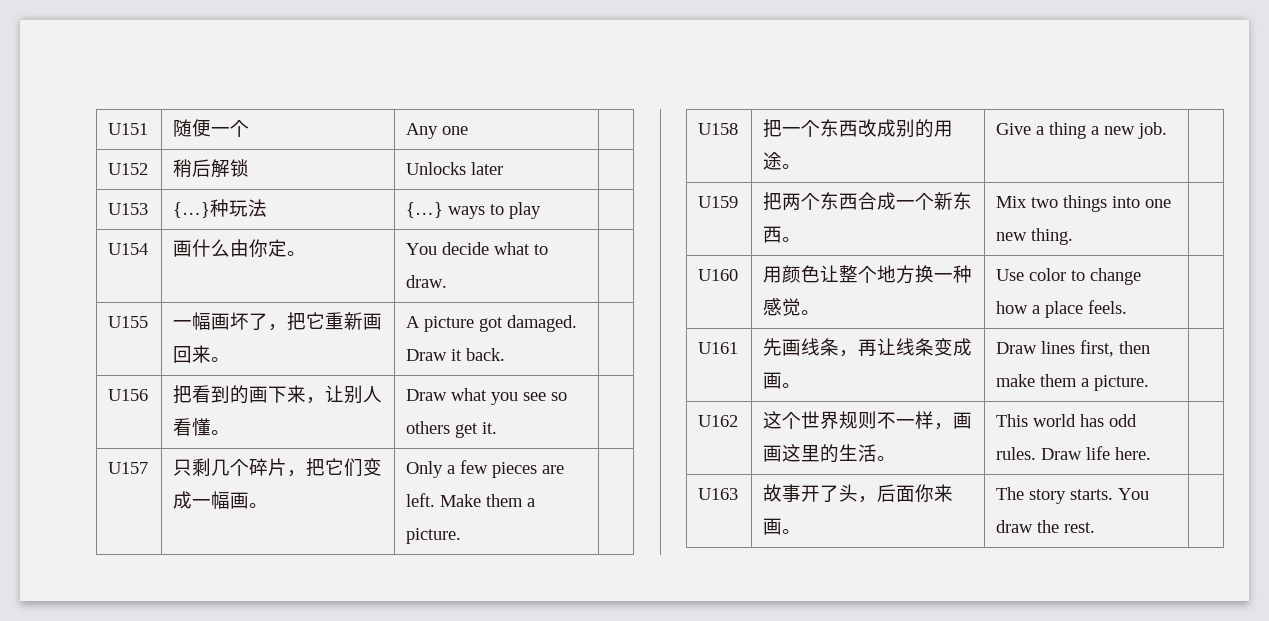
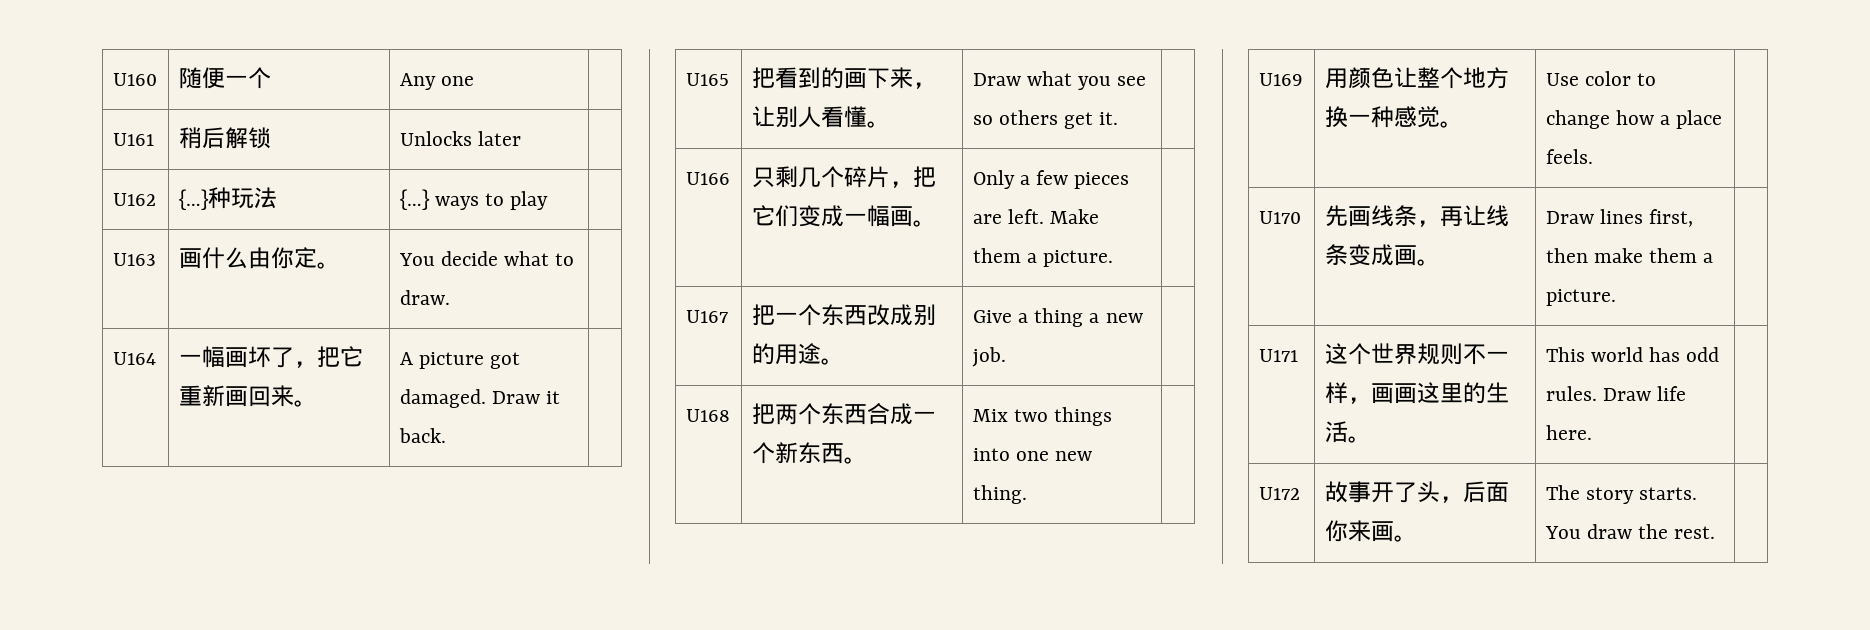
[108,123,149,135] U151 -> [112,73,157,86] U160
[108,163,149,175] U152 -> [112,133,154,146] U161
[108,203,149,215] U153 -> [112,193,156,206] U162
[108,243,149,255] U154 -> [112,253,156,266] U163
[108,316,149,328] U155 -> [112,352,156,365] U164
[108,389,149,401] U156 -> [685,73,729,86] U165
[108,462,149,474] U157 -> [685,172,730,185] U166
[698,123,739,135] U158 -> [685,310,728,323] U167
[698,196,739,208] U159 -> [685,409,730,422] U168
[698,269,739,281] U160 -> [1258,73,1303,86] U169
[698,342,739,354] U161 -> [1258,211,1301,224] U170
[698,415,739,427] U162 -> [1258,349,1298,362] U171
[698,488,739,500] U163 -> [1258,487,1300,500] U172

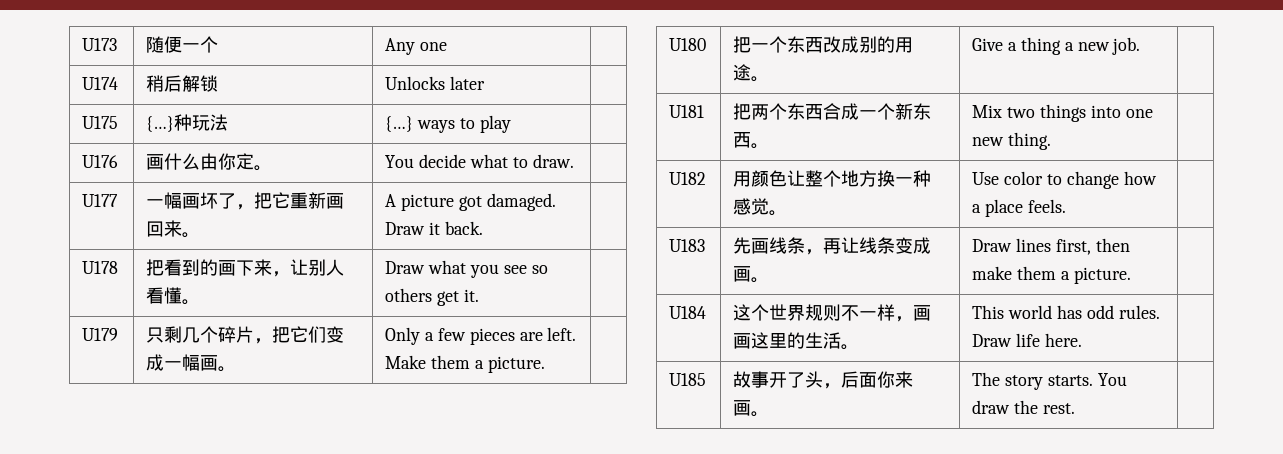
[112,73,157,86] U160 -> [82,38,118,51] U173
[112,133,154,146] U161 -> [82,77,119,90] U174
[112,193,156,206] U162 -> [82,116,119,129] U175
[112,253,156,266] U163 -> [82,155,119,168] U176
[112,352,156,365] U164 -> [82,194,119,207] U177
[685,73,729,86] U165 -> [82,261,119,274] U178
[685,172,730,185] U166 -> [82,328,119,341] U179
[685,310,728,323] U167 -> [669,38,707,51] U180
[685,409,730,422] U168 -> [669,105,705,118] U181
[1258,73,1303,86] U169 -> [669,172,707,185] U182
[1258,211,1301,224] U170 -> [669,239,706,252] U183
[1258,349,1298,362] U171 -> [669,306,707,319] U184
[1258,487,1300,500] U172 -> [669,373,707,386] U185

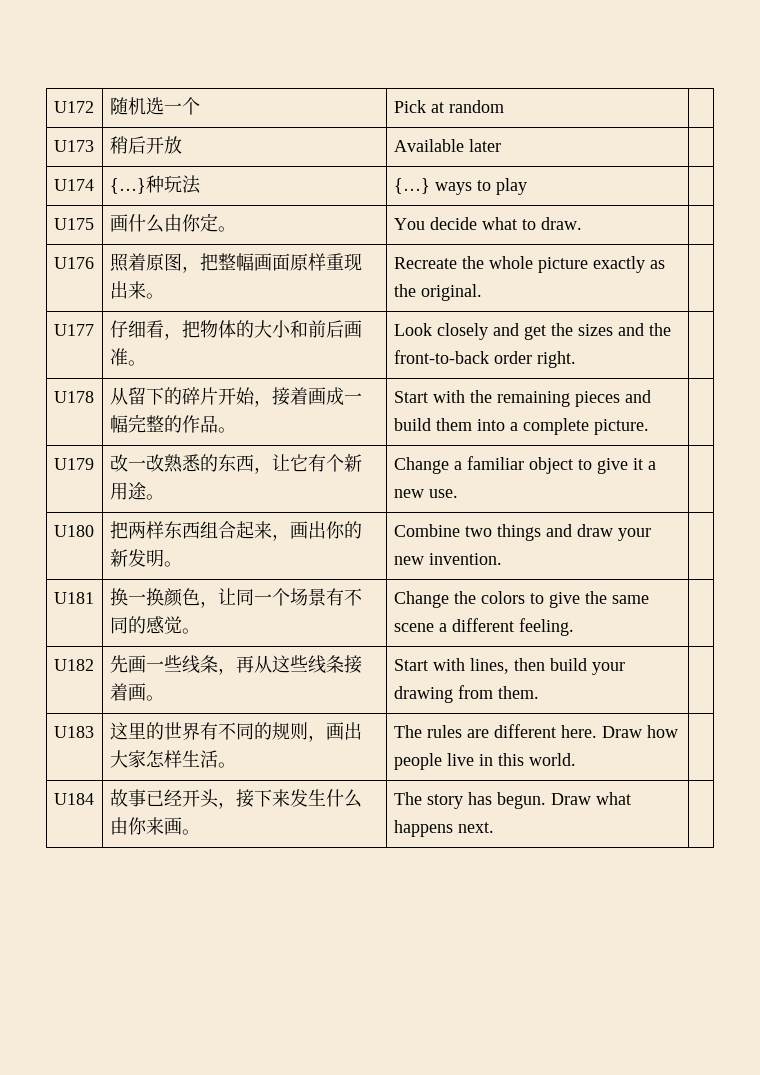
[82,38,118,51] U173 -> [53,101,94,113] U172
[164,36,183,53] 便 -> [127,97,164,115] 机选
[385,38,448,55] [82,77,119,90] [146,75,219,92] [385,76,486,90] [82,116,119,129] Any one | // U174 | 稍后解锁 | Unlocks later | // U175 -> [393,100,504,113] [53,140,94,152] [109,136,182,154] [393,139,501,152] [53,179,94,191] Pick at random | // U173 | 稍后开放 | Available later | // U174
[82,155,119,168] U176 -> [53,218,94,230] U175
[82,194,119,207] [146,192,345,210] [146,220,201,238] [385,193,556,211] [385,221,483,235] [82,261,119,274] [146,259,345,277] [146,287,201,305] [385,260,548,278] [385,288,479,306] [82,328,119,341] [146,326,345,344] [146,354,237,372] [385,327,577,345] [385,355,545,373] [669,38,707,51] [733,36,914,53] [733,64,770,82] [972,37,1141,55] [669,105,705,118] [733,103,932,120] [733,132,770,149] [972,104,1153,122] [972,132,1052,150] [669,172,707,185] [733,170,932,187] [733,198,788,216] [972,171,1157,189] [972,199,1066,217] [669,239,706,252] [733,237,932,255] [733,266,770,283] [972,238,1130,255] [972,266,1131,284] [669,306,707,319] [733,304,932,322] [733,332,860,350] [972,305,1160,319] [972,333,1082,347] [669,373,707,386] [733,371,914,389] [733,400,770,417] [972,372,1127,390] [972,400,1075,414] U177 | 一幅画坏了，把它重新画回来。 | A picture got damaged. Draw it back. | // U178 | 把看到的画下来，让别人看懂。 | Draw what you see so others get it. | // U179 | 只剩几个碎片，把它们变成一幅画。 | Only a few pieces are left. Make them a picture. | // U180 | 把一个东西改成别的用途。 | Give a thing a new job. | // U181 | 把两个东西合成一个新东西。 | Mix two things into one new thing. | // U182 | 用颜色让整个地方换一种感觉。 | Use color to change how a place feels. | // U183 | 先画线条，再让线条变成画。 | Draw lines first, then make them a picture. | // U184 | 这个世界规则不一样，画画这里的生活。 | This world has odd rules. Draw life here. | // U185 | 故事开了头，后面你来画。 | The story starts. You draw the rest. -> [53,257,94,269] [109,253,362,273] [109,281,164,299] [393,256,665,273] [393,284,482,301] [53,324,94,336] [109,320,362,340] [109,348,146,366] [393,323,671,340] [393,350,576,368] [53,391,94,403] [109,387,362,407] [109,414,236,433] [393,390,651,407] [393,418,649,435] [53,458,94,470] [109,454,362,474] [109,482,164,500] [393,456,656,474] [393,489,458,498] [53,525,94,537] [109,521,362,541] [109,549,182,567] [393,524,651,541] [393,553,502,565] [53,592,94,604] [109,588,362,608] [109,616,200,634] [393,591,649,608] [393,618,574,636] [53,659,94,671] [109,655,362,675] [109,683,164,701] [393,658,625,675] [393,685,539,703] [53,726,94,738] [109,722,362,742] [109,750,236,768] [393,724,678,738] [393,753,576,770] [53,793,94,805] [109,789,362,809] [109,817,200,835] [393,792,631,809] [393,820,494,837] U176 | 照着原图，把整幅画面原样重现出来。 | Recreate the whole picture exactly as the original. | // U177 | 仔细看，把物体的大小和前后画准。 | Look closely and get the sizes and the front-to-back order right. | // U178 | 从留下的碎片开始，接着画成一幅完整的作品。 | Start with the remaining pieces and build them into a complete picture. | // U179 | 改一改熟悉的东西，让它有个新用途。 | Change a familiar object to give it a new use. | // U180 | 把两样东西组合起来，画出你的新发明。 | Combine two things and draw your new invention. | // U181 | 换一换颜色，让同一个场景有不同的感觉。 | Change the colors to give the same scene a different feeling. | // U182 | 先画一些线条，再从这些线条接着画。 | Start with lines, then build your drawing from them. | // U183 | 这里的世界有不同的规则，画出大家怎样生活。 | The rules are different here. Draw how people live in this world. | // U184 | 故事已经开头，接下来发生什么由你来画。 | The story has begun. Draw what happens next.

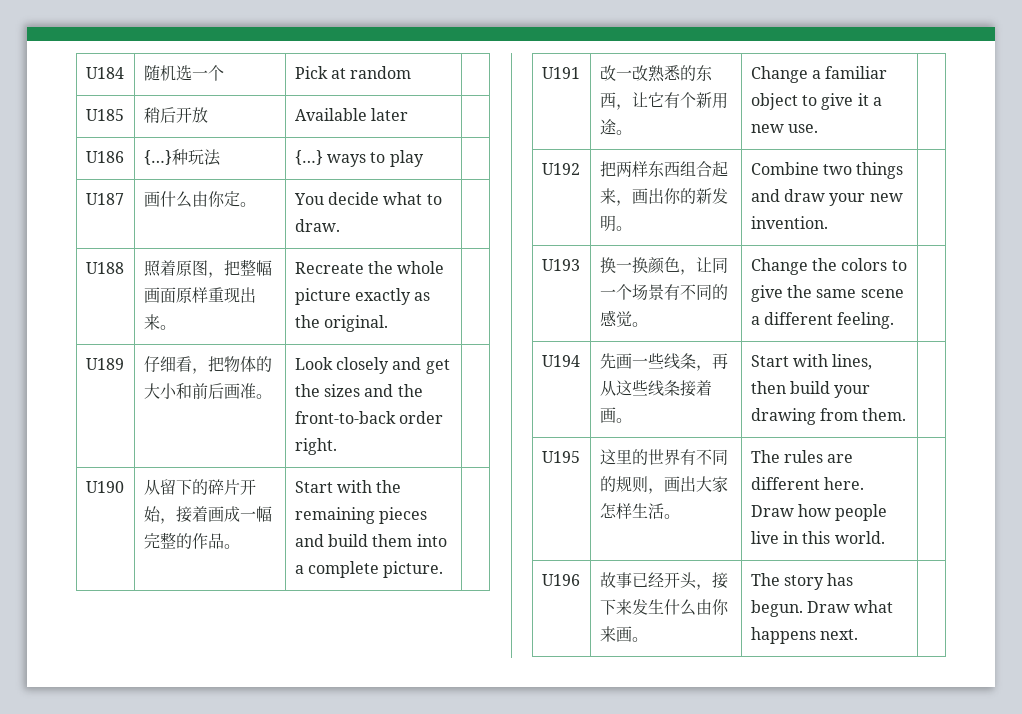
[53,101,94,113] U172 -> [85,67,124,79] U184
[53,140,94,152] U173 -> [85,109,124,121] U185
[53,179,94,191] U174 -> [85,151,124,163] U186
[53,218,94,230] U175 -> [85,193,124,205] U187
[53,257,94,269] U176 -> [85,262,124,274] U188
[53,324,94,336] U177 -> [85,358,124,370] U189
[53,391,94,403] U178 -> [85,481,124,493] U190
[53,458,94,470] U179 -> [541,67,580,79] U191
[53,525,94,537] U180 -> [541,163,580,175] U192
[53,592,94,604] U181 -> [541,259,580,271] U193
[53,659,94,671] U182 -> [541,355,580,367] U194
[53,726,94,738] U183 -> [541,451,580,463] U195
[53,793,94,805] U184 -> [541,574,580,586] U196

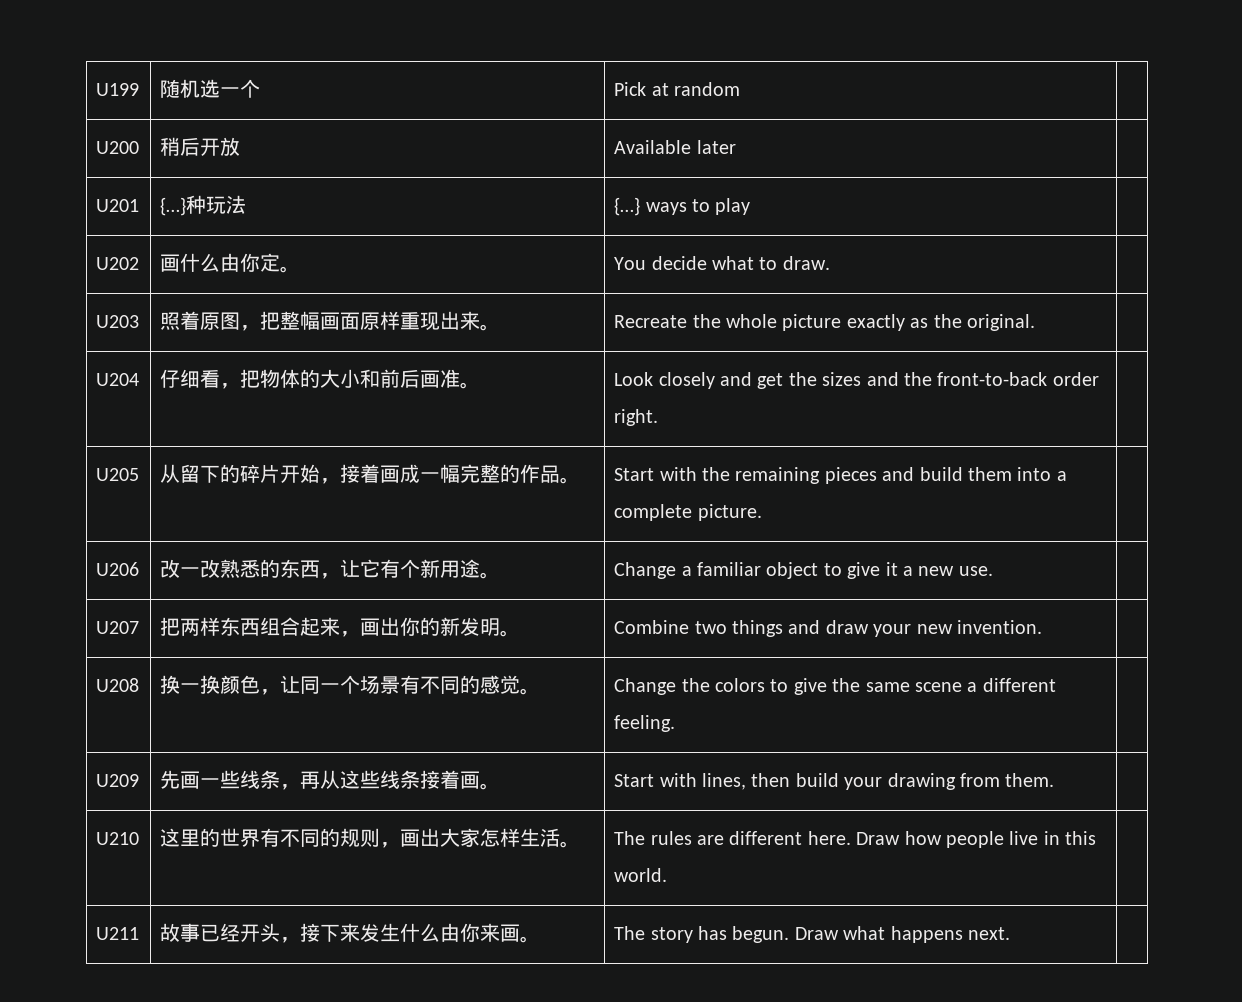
[85,67,124,79] U184 -> [96,83,140,96] U199
[85,109,124,121] U185 -> [96,141,140,154] U200
[85,151,124,163] U186 -> [96,199,140,212] U201
[85,193,124,205] U187 -> [96,257,140,270] U202
[85,262,124,274] U188 -> [96,315,140,328] U203
[85,358,124,370] U189 -> [96,373,140,386] U204
[85,481,124,493] U190 -> [96,468,140,481] U205
[541,67,580,79] U191 -> [96,562,140,576] U206
[541,163,580,175] U192 -> [96,621,140,634] U207
[541,259,580,271] U193 -> [96,678,140,692] U208
[541,355,580,367] U194 -> [96,774,140,787] U209
[541,451,580,463] U195 -> [96,832,140,845] U210
[541,574,580,586] U196 -> [96,927,140,940] U211

